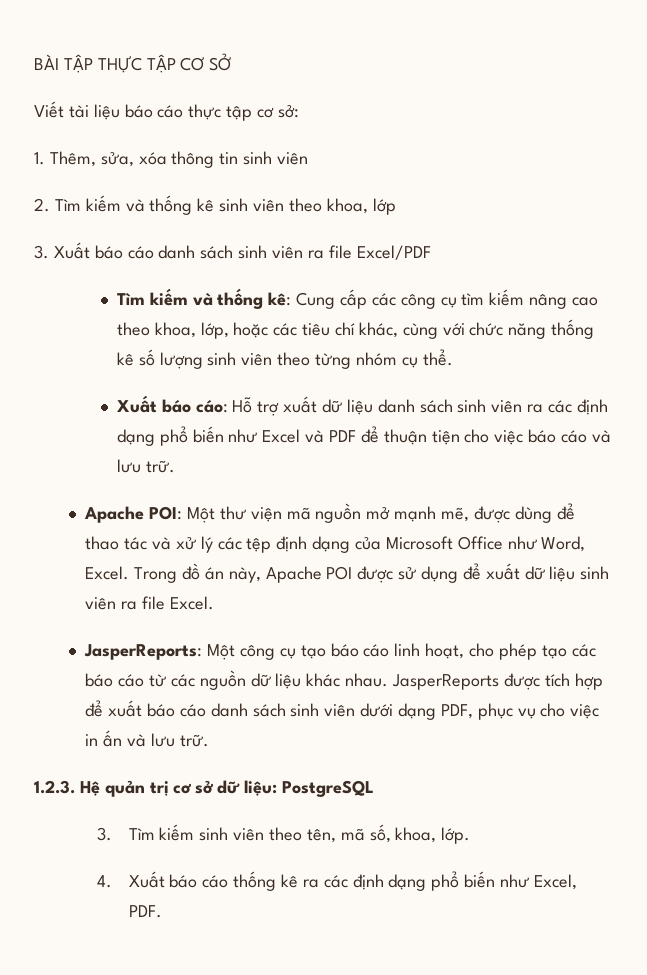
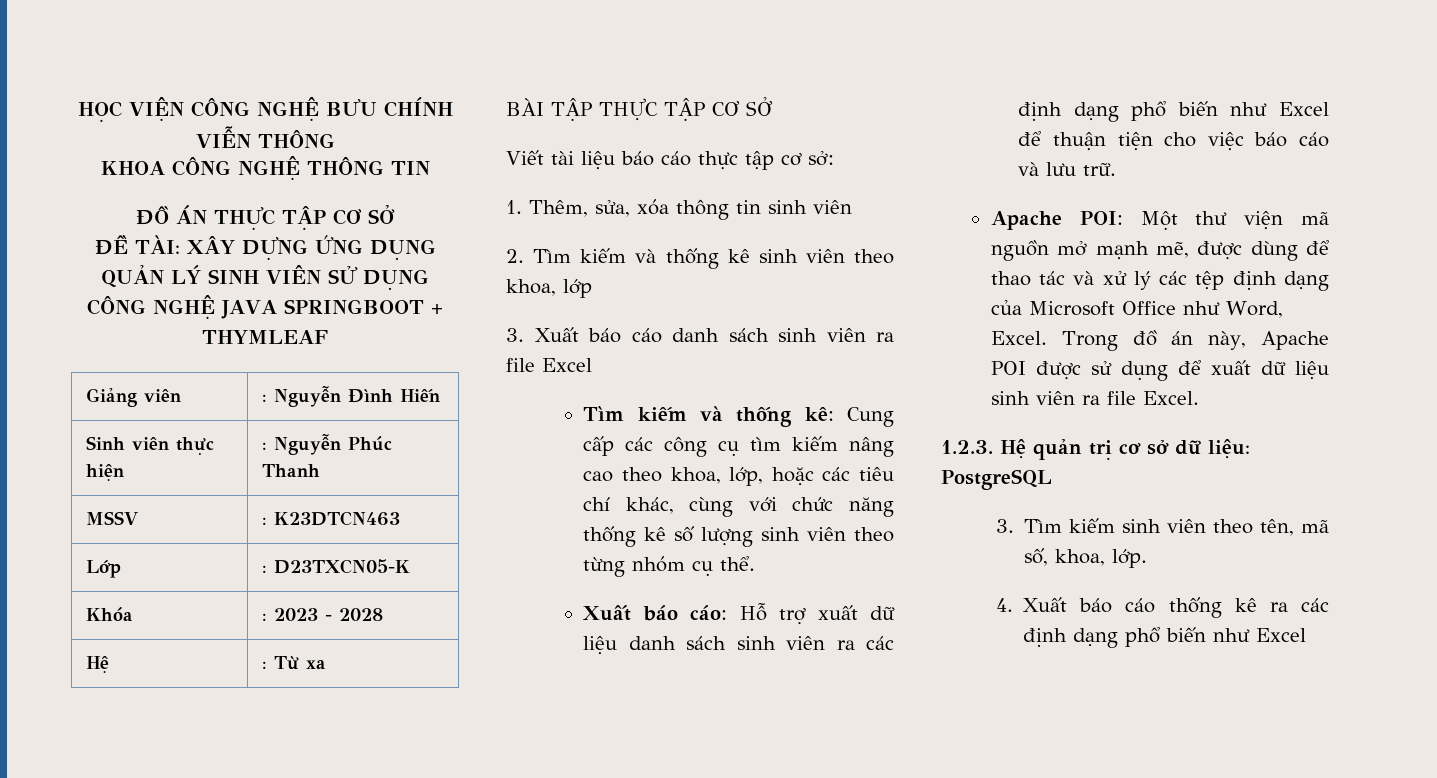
(34, 62) none -> [77,97,453,122] [195,126,335,148] [100,156,430,180] [136,205,395,230] [94,235,436,260] [101,265,429,290] [87,295,443,319] [202,330,328,344] [86,388,182,407] [262,386,441,407] [86,436,215,455] [86,464,125,481] [262,434,393,455] [262,464,321,477] [86,511,140,525] [262,511,401,526] [86,560,122,578] [262,559,411,574] [86,607,134,621] [262,608,384,621] [86,656,110,673] [262,656,327,670] HỌC VIỆN CÔNG NGHỆ BƯU CHÍNH VIỄN THÔNG // KHOA CÔNG NGHỆ THÔNG TIN // ĐỒ ÁN THỰC TẬP CƠ SỞ // ĐỀ TÀI: XÂY DỰNG ỨNG DỤNG QUẢN LÝ SINH VIÊN SỬ DỤNG CÔNG NGHỆ JAVA SPRINGBOOT + THYMLEAF // Giảng viên | : Nguyễn Đình Hiến // Sinh viên thực hiện | : Nguyễn Phúc Thanh // MSSV | : K23DTCN463 // Lớp | : D23TXCN05-K // Khóa | : 2023 - 2028 // Hệ | : Từ xa //
[356,245,431,260] Excel/PDF -> [542,358,592,372] Excel
[305,430,356,443] và PDF -> (1329, 109) none
[84,643,596,660] [85,670,603,690] [85,700,600,720] [85,730,209,747] // JasperReports: Một công cụ tạo báo cáo linh hoạt, cho phép tạo các báo cáo từ các nguồn dữ liệu khác nhau. JasperReports được tích hợp để xuất báo cáo danh sách sinh viên dưới dạng PDF, phục vụ cho việc in ấn và lưu trữ. -> (1199, 398) none
[533,874,577,890] [128,905,162,918] Excel, PDF. -> [1256,628,1307,642] Excel

